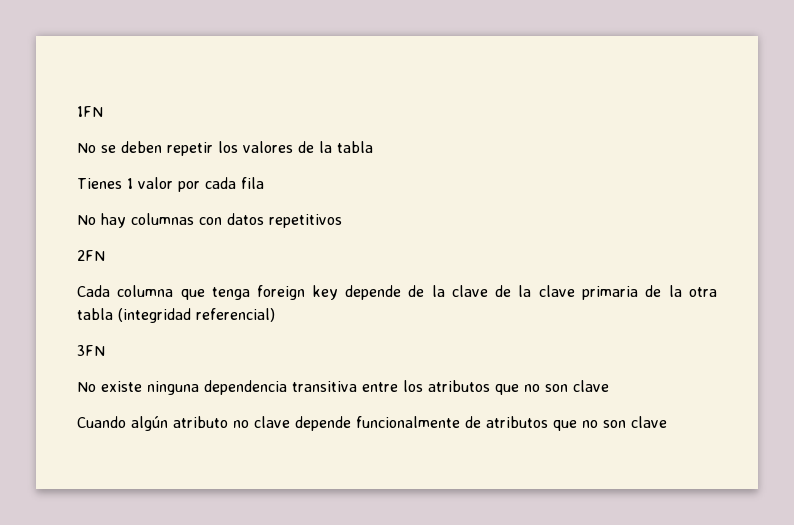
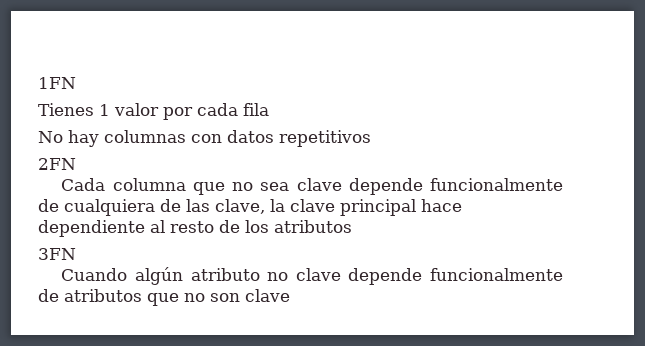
[77,141,373,156] // No se deben repetir los valores de la tabla -> (76, 83) none
[211,285,717,300] [77,308,275,323] [77,345,105,356] [77,380,609,395] tenga foreign key depende de la clave de la clave primaria de la otra tabla (integridad referencial) // 3FN // No existe ninguna dependencia transitiva entre los atributos que no son clave -> [232,178,563,195] [38,199,462,216] [38,220,352,237] [38,248,76,260] no sea clave depende funcionalmente de cualquiera de las clave, la clave principal hace dependiente al resto de los atributos // 3FN

